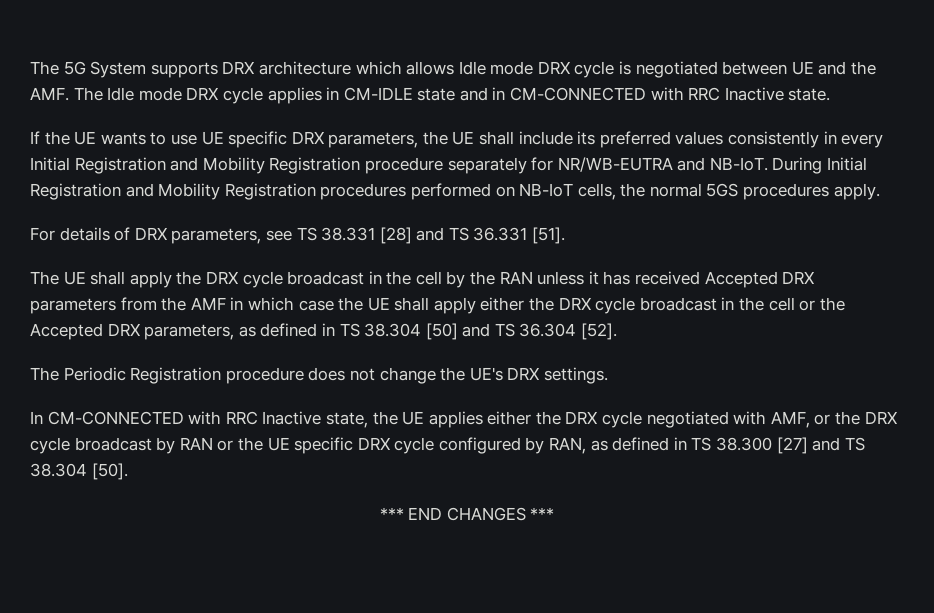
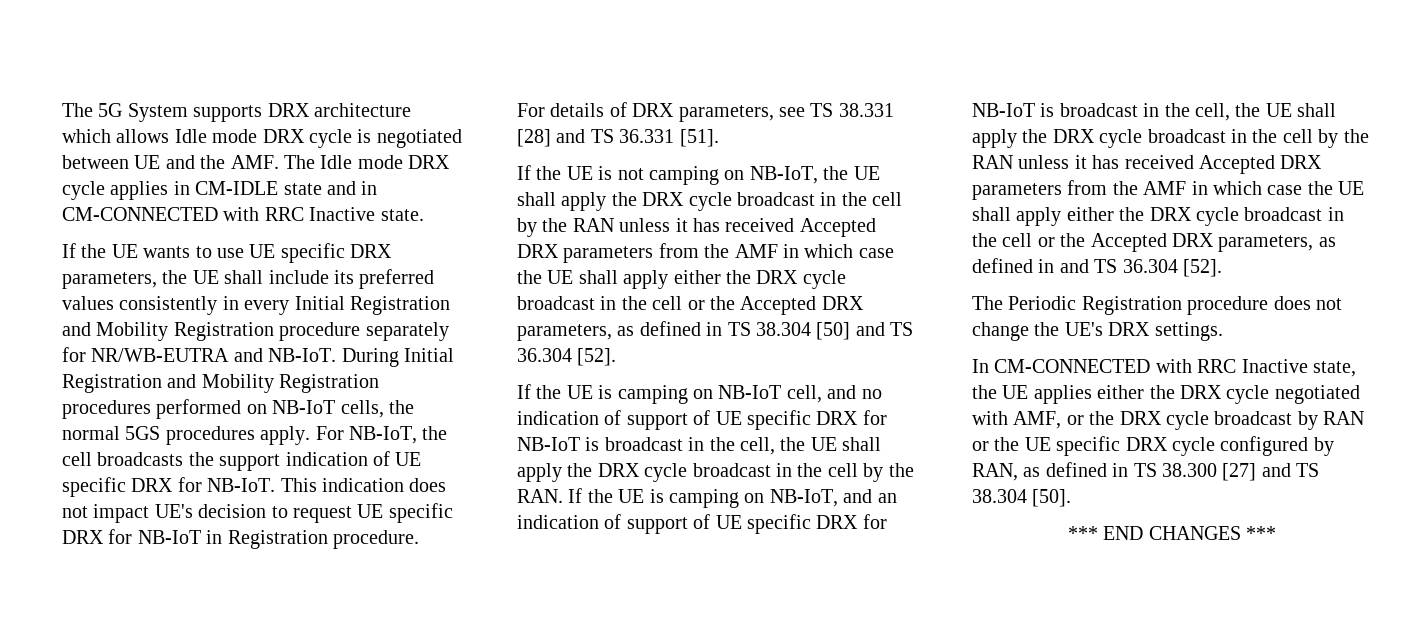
(880, 191) none -> [315,426,448,444] [62,451,422,471] [62,477,447,497] [62,503,453,523] [62,529,419,549] For NB-IoT, the cell broadcasts the support indication of UE specific DRX for NB-IoT. This indication does not impact UE's decision to request UE specific DRX for NB-IoT in Registration procedure.
[30,271,59,285] The -> [517,165,849,185] If the UE is not camping on NB-IoT, the
(618, 331) none -> [517,384,882,404] [517,410,887,430] [517,437,882,455] [517,463,914,482] [517,488,897,508] [517,514,887,534] [972,103,1337,121] [972,129,1369,148] [972,155,1323,174] [972,180,1365,200] [972,207,1344,226] [972,233,1336,252] [972,258,1222,277] // If the UE is camping on NB-IoT cell, and no indication of support of UE specific DRX for NB-IoT is broadcast in the cell, the UE shall apply the DRX cycle broadcast in the cell by the RAN. If the UE is camping on NB-IoT, and an indication of support of UE specific DRX for NB-IoT is broadcast in the cell, the UE shall apply the DRX cycle broadcast in the cell by the RAN unless it has received Accepted DRX parameters from the AMF in which case the UE shall apply either the DRX cycle broadcast in the cell or the Accepted DRX parameters, as defined in and TS 36.304 [52].

